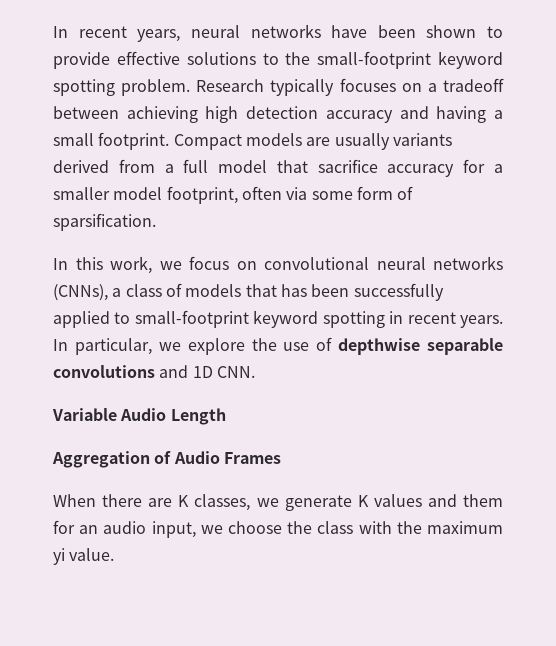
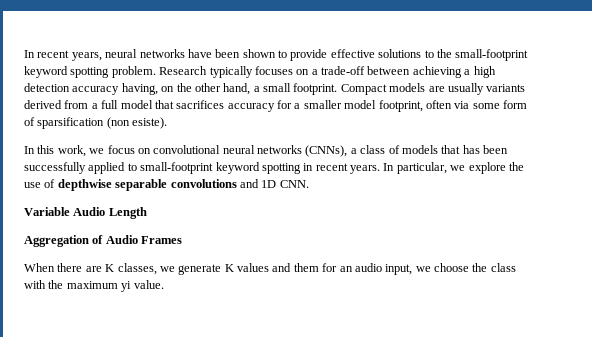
[443,78,505,92] tradeoff -> [321,66,365,75] trade-off
(198, 114) none -> [464,69,471,75] a
[399,106,487,123] and having -> [121,83,251,95] having, on the other hand,
[317,159,378,173] sacrifice -> [176,100,225,109] sacrifices
[53,213,156,231] sparsification. -> [37,117,168,129] sparsification (non esiste).

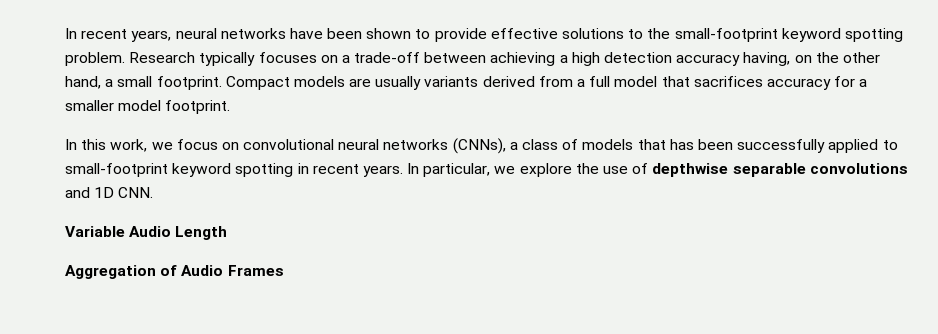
[378,100,527,112] [24,117,168,129] footprint, often via some form of sparsification (non esiste). -> [165,100,231,114] footprint.
[24,263,516,275] [24,280,164,292] // When there are K classes, we generate K values and them for an audio input, we choose the class with the maximum yi value. -> (284, 270) none

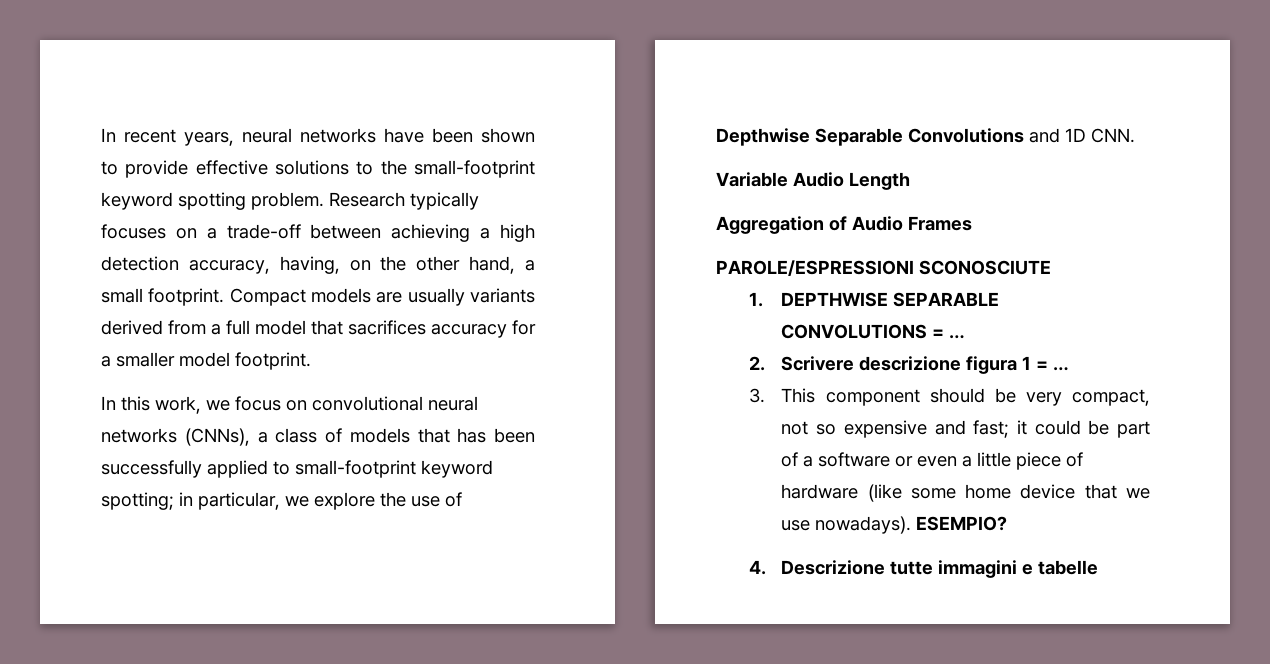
[676,54,741,66] accuracy -> [188,260,270,274] accuracy,
[235,163,420,177] spotting in recent years. In -> [101,492,193,510] spotting; in
[652,163,908,177] depthwise separable convolutions -> [716,128,1024,146] Depthwise Separable Convolutions
(284, 270) none -> [716,260,1051,276] [748,292,1000,307] [781,324,966,339] [748,356,1070,374] [748,388,1150,406] [781,420,1150,438] [781,452,1084,470] [781,484,1150,502] [781,516,1008,534] [748,560,1099,578] // PAROLE/ESPRESSIONI SCONOSCIUTE // 1. DEPTHWISE SEPARABLE CONVOLUTIONS = … // 2. Scrivere descrizione figura 1 = … // 3. This component should be very compact, not so expensive and fast; it could be part of a software or even a little piece of hardware (like some home device that we use nowadays). ESEMPIO? // 4. Descrizione tutte immagini e tabelle

